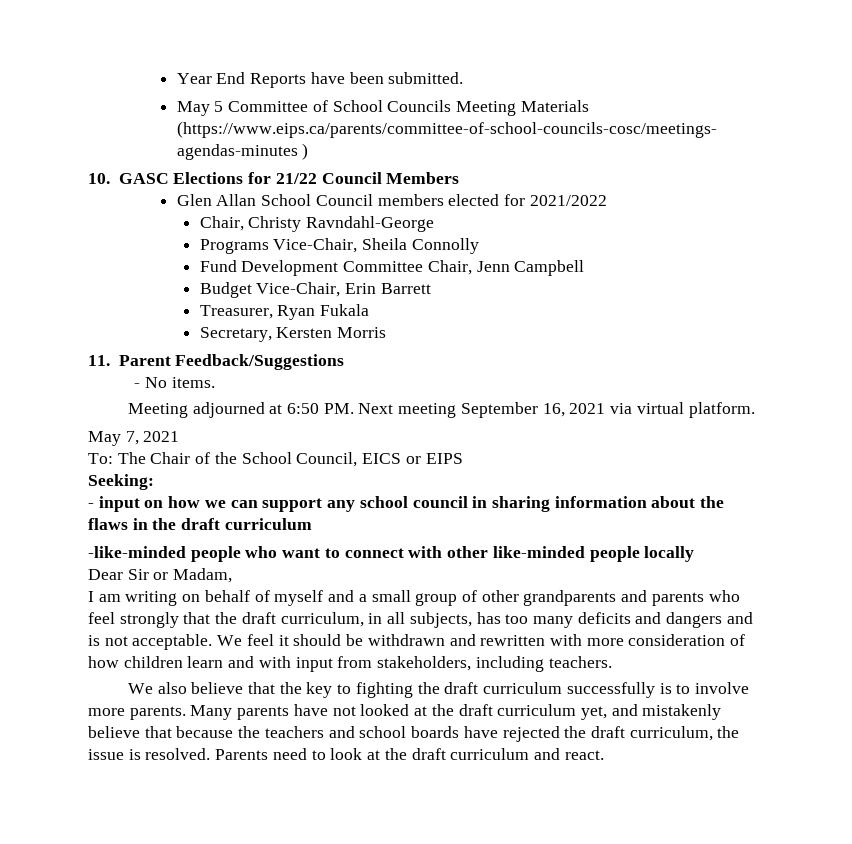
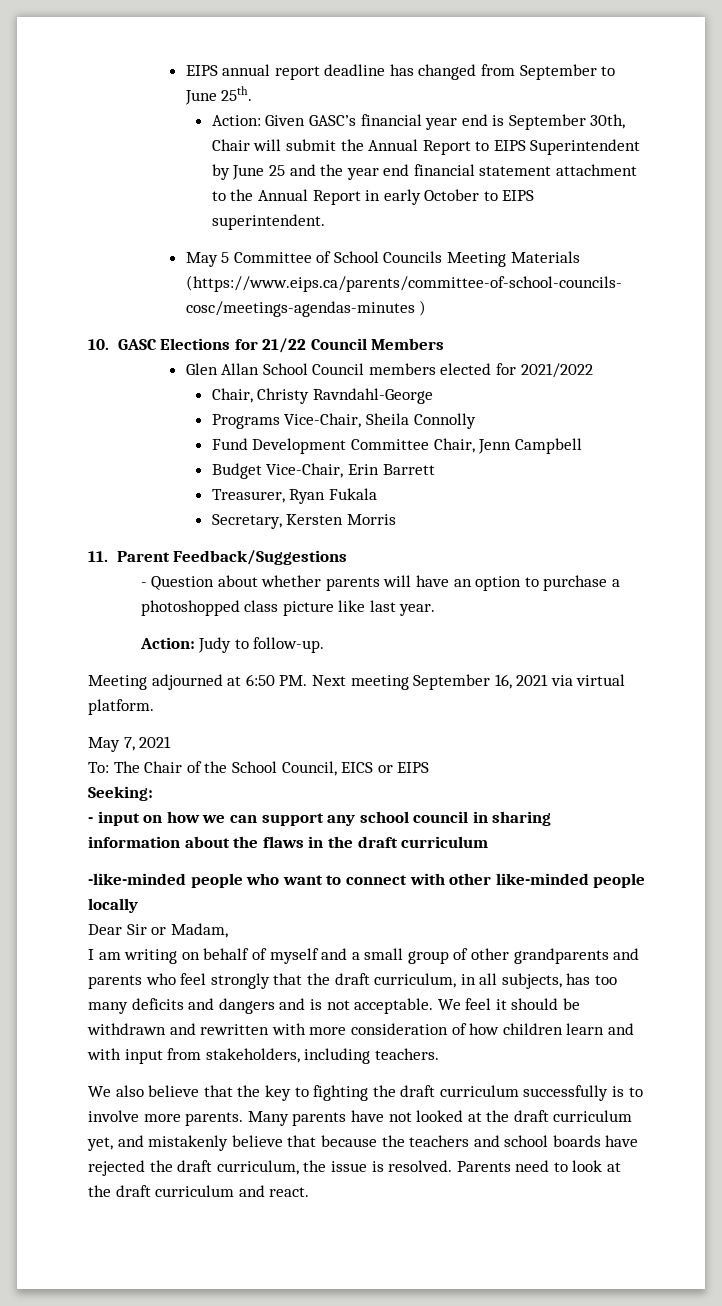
[176,72,464,88] Year End Reports have been submitted. -> [185,64,616,80] [184,86,253,105] [211,114,626,130] [211,139,641,155] [211,164,638,180] [211,189,535,205] [211,214,325,230] EIPS annual report deadline has changed from September to June 25th. // Action: Given GASC’s financial year end is September 30th, Chair will submit the Annual Report to EIPS Superintendent by June 25 and the year end financial statement attachment to the Annual Report in early October to EIPS superintendent.
[144,377,215,388] No items. -> [151,575,621,591] [140,600,436,616] [139,637,325,653] Question about whether parents will have an option to purchase a photoshopped class picture like last year. // Action: Judy to follow-up.

